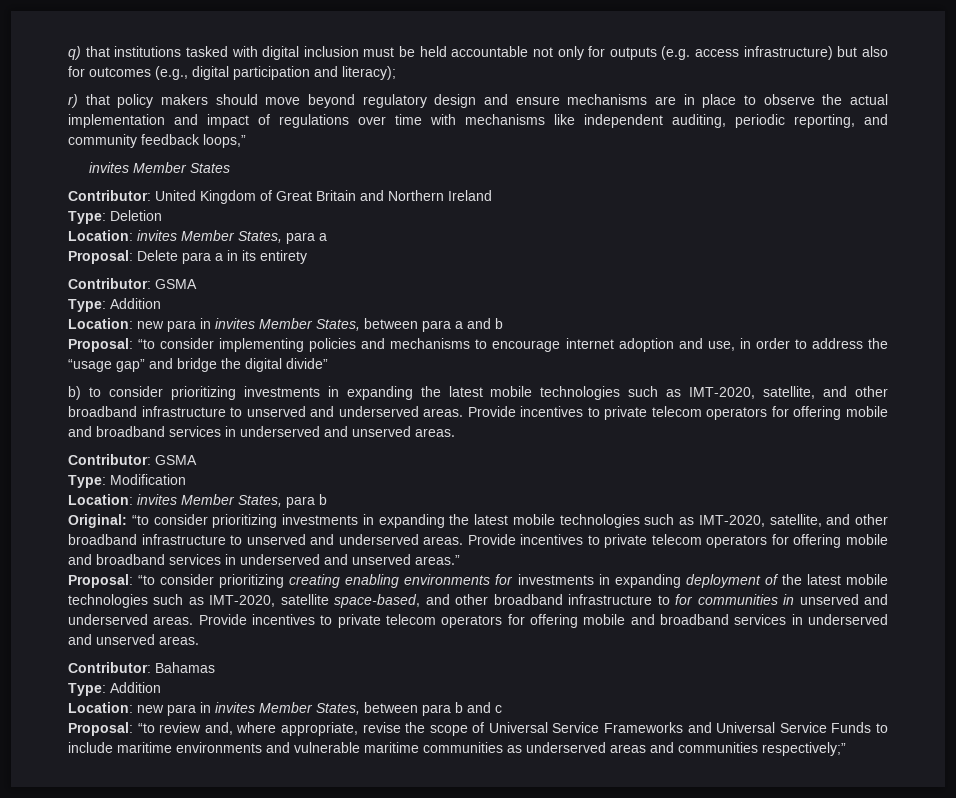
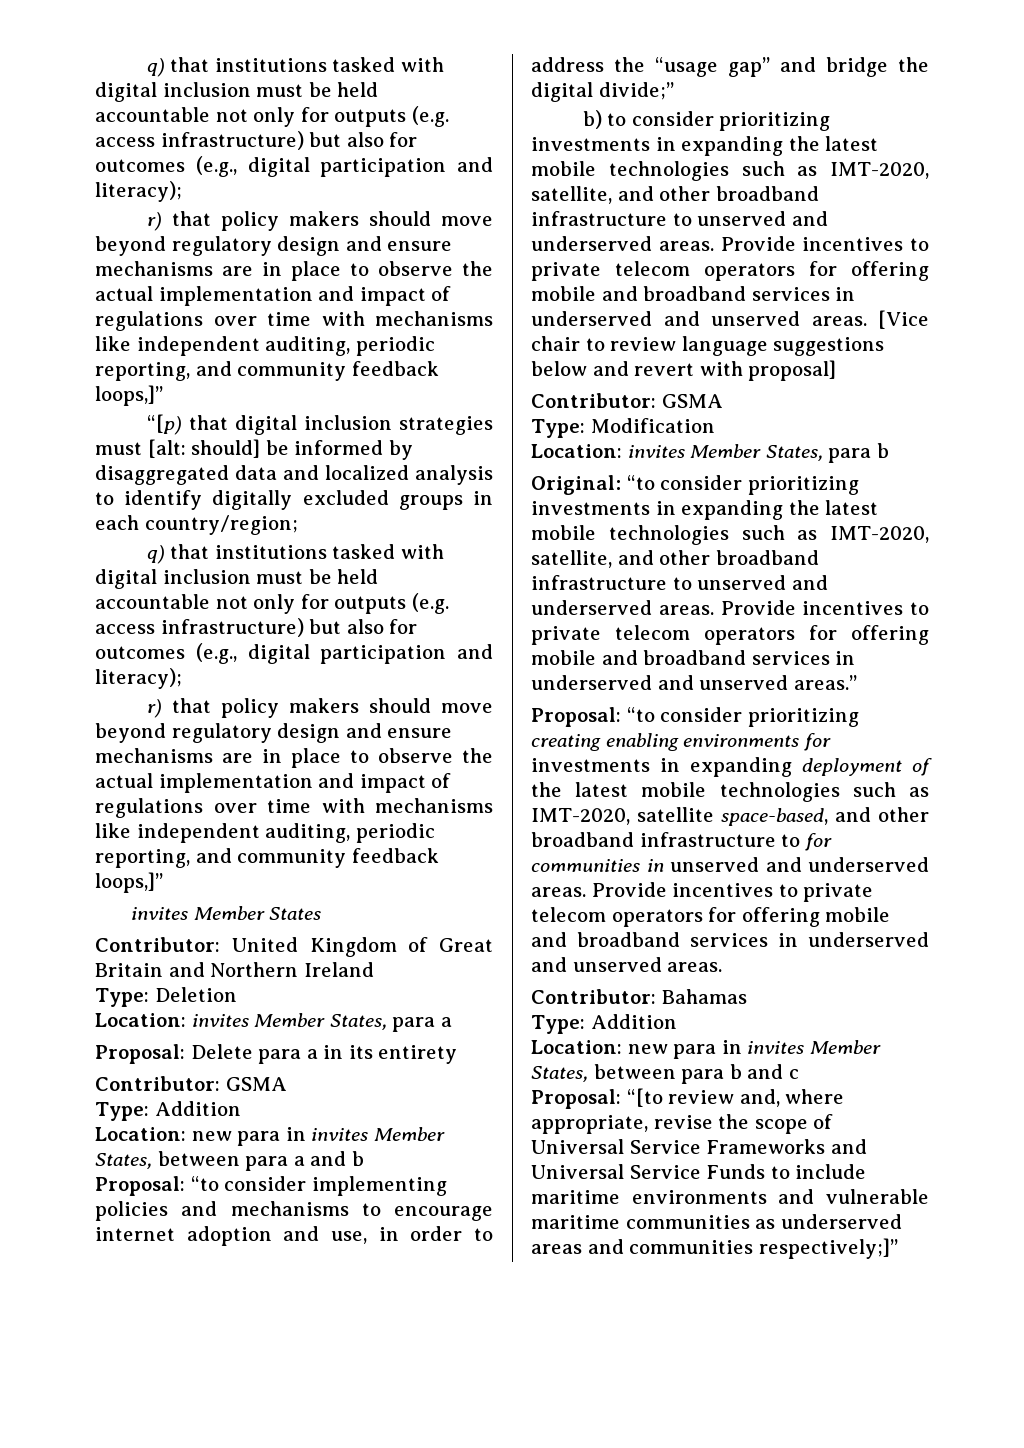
[203,134,246,148] loops,” -> [95,385,163,406] [146,414,494,435] [95,439,413,460] [95,465,493,485] [95,490,493,510] [95,515,298,535] [146,544,444,564] [95,569,379,589] [95,593,449,614] [95,618,418,637] [95,643,493,664] [95,668,182,689] [146,698,494,718] [95,723,453,743] [95,748,493,768] [95,773,452,793] [95,798,493,818] [95,823,435,843] [95,848,439,868] [95,872,163,893] loops,]” // “[p) that digital inclusion strategies must [alt: should] be informed by disaggregated data and localized analysis to identify digitally excluded groups in each country/region; // q) that institutions tasked with digital inclusion must be held accountable not only for outputs (e.g. access infrastructure) but also for outcomes (e.g., digital participation and literacy); // r) that policy makers should move beyond regulatory design and ensure mechanisms are in place to observe the actual implementation and impact of regulations over time with mechanisms like independent auditing, periodic reporting, and community feedback loops,]”
[286,358,328,369] divide” -> [598,82,674,100] divide;”
(455, 432) none -> [878,310,929,329] [531,336,885,356] [531,360,837,381] [Vice chair to review language suggestions below and revert with proposal]
[137,723,155,733] “to -> [626,1088,663,1107] “[to
[762,742,846,756] respectively;” -> [758,1238,898,1259] respectively;]”

